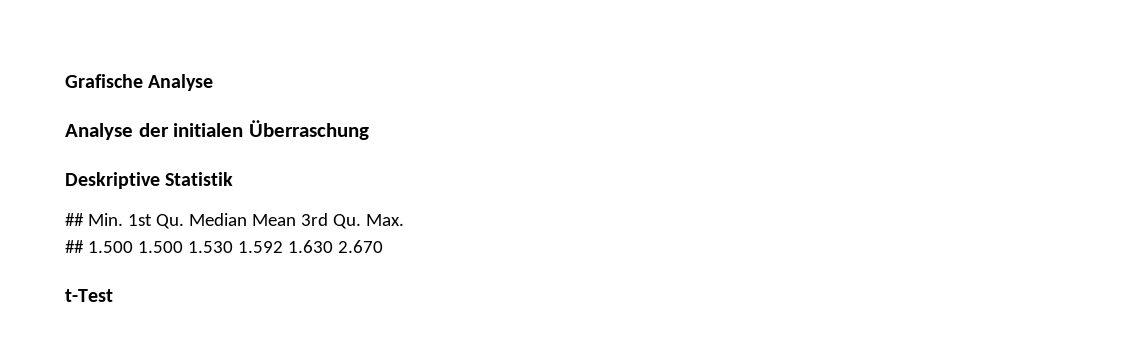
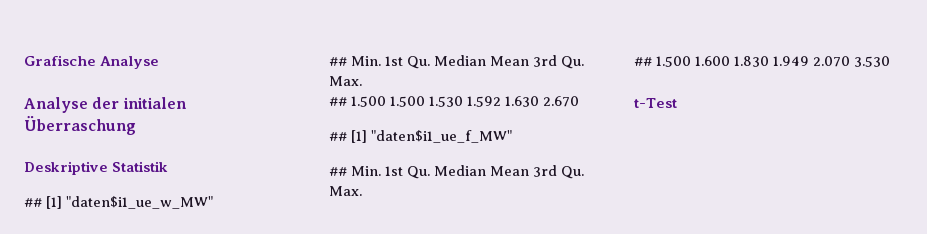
(234, 179) none -> [24,196,213,209] // ## [1] "daten$i1_ue_w_MW"
(383, 246) none -> [329,130,512,143] [329,165,584,179] [329,186,362,196] [634,56,890,67] // ## [1] "daten$i1_ue_f_MW" // ## Min. 1st Qu. Median Mean 3rd Qu. Max. // ## 1.500 1.600 1.830 1.949 2.070 3.530

